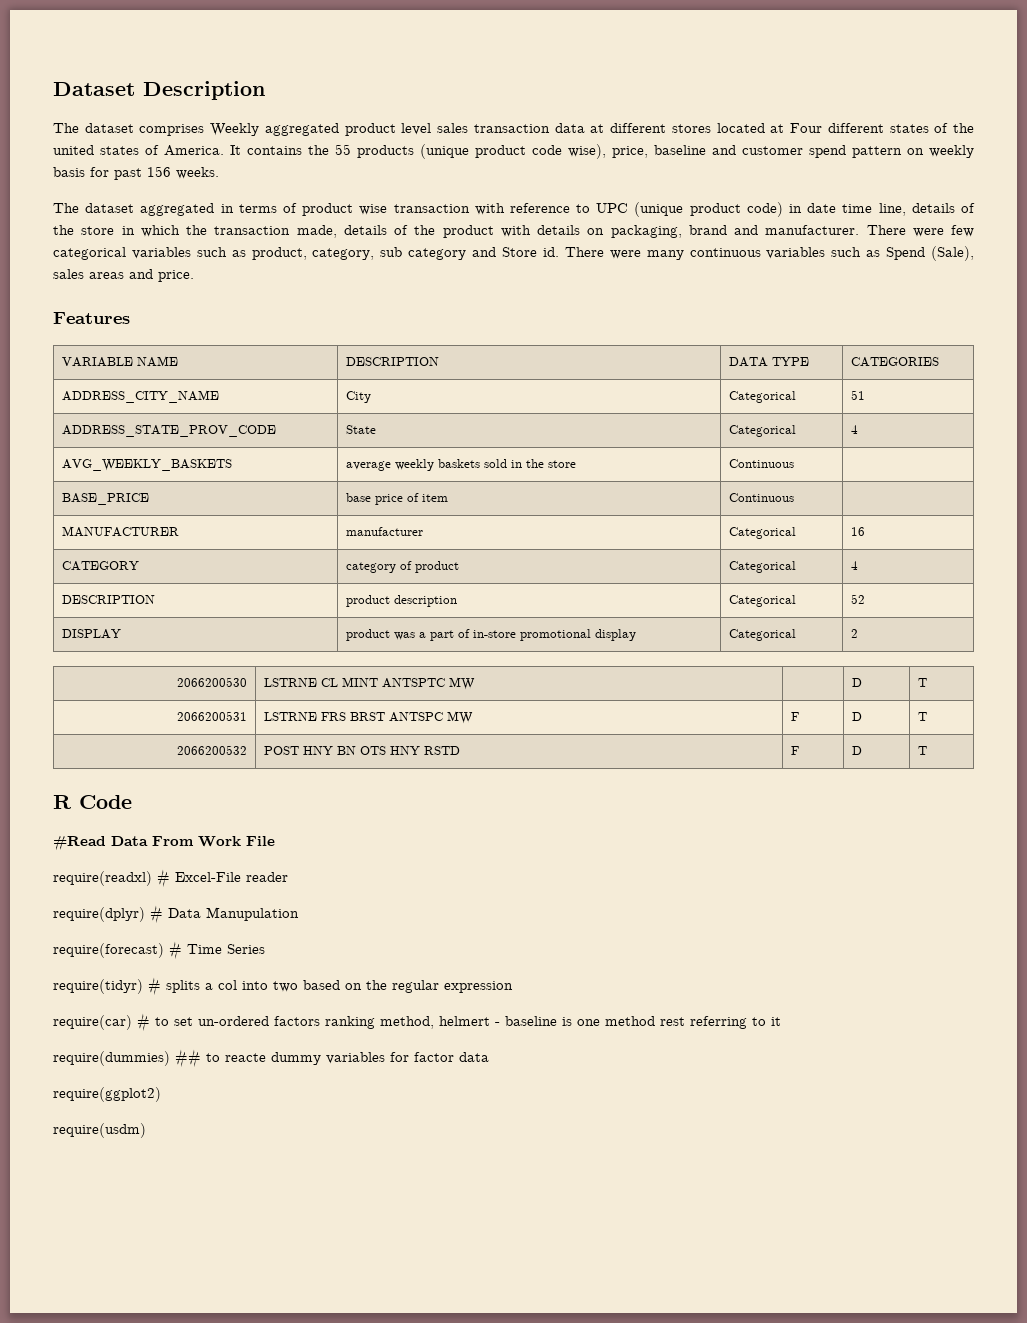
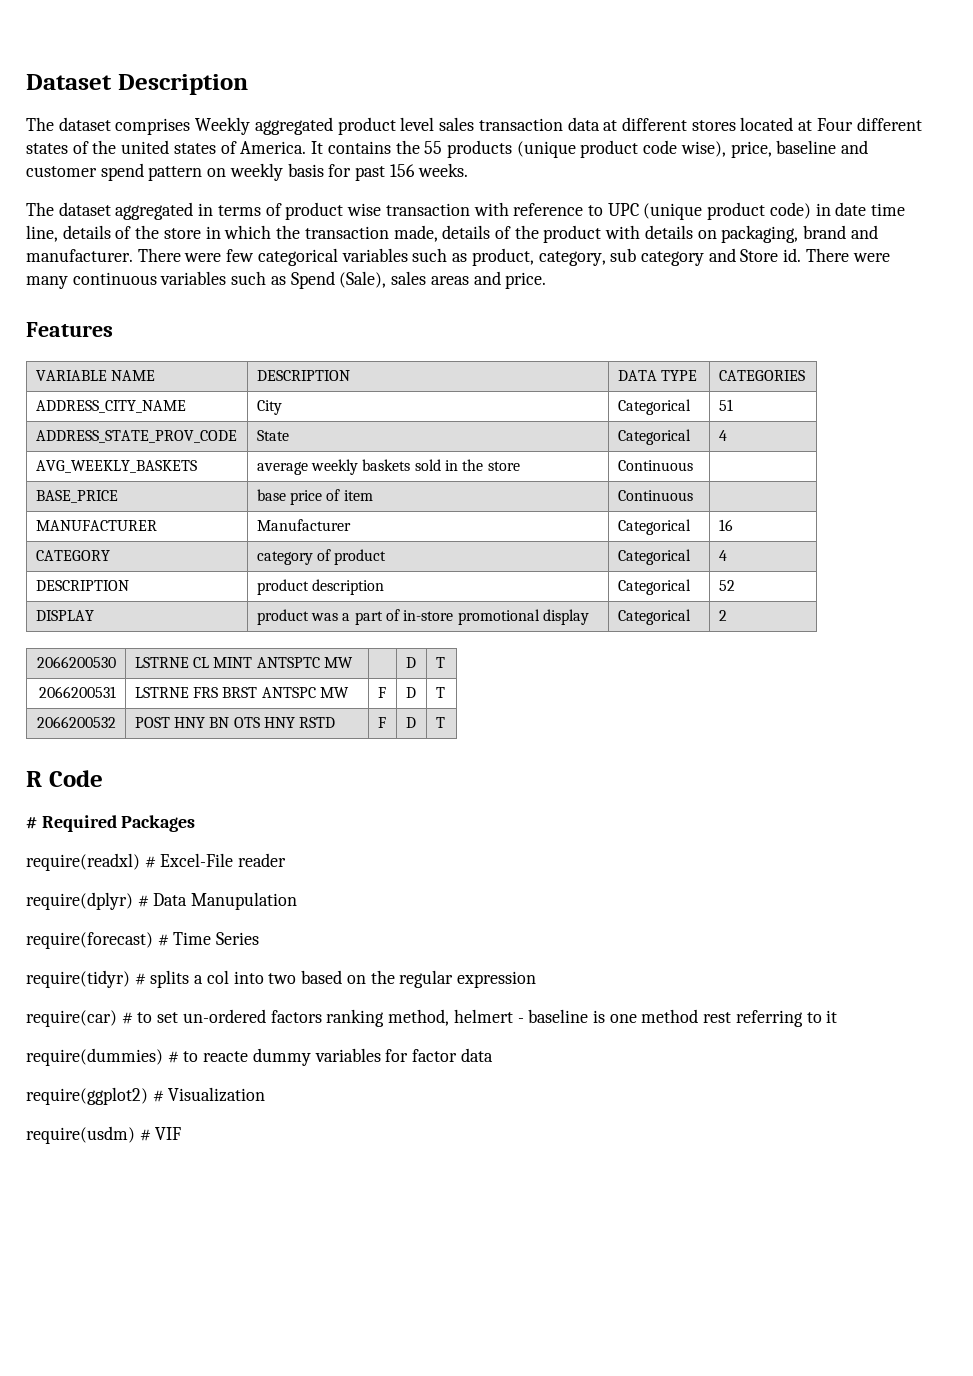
[345,527,423,536] manufacturer -> [256,519,351,531] Manufacturer
[53,835,275,851] #Read Data From Work File -> [26,815,196,832] # Required Packages
[175,1049,201,1068] ## -> [167,1051,179,1063] #
(161, 1094) none -> [152,1087,266,1102] # Visualization
(146, 1130) none -> [139,1127,182,1141] # VIF

